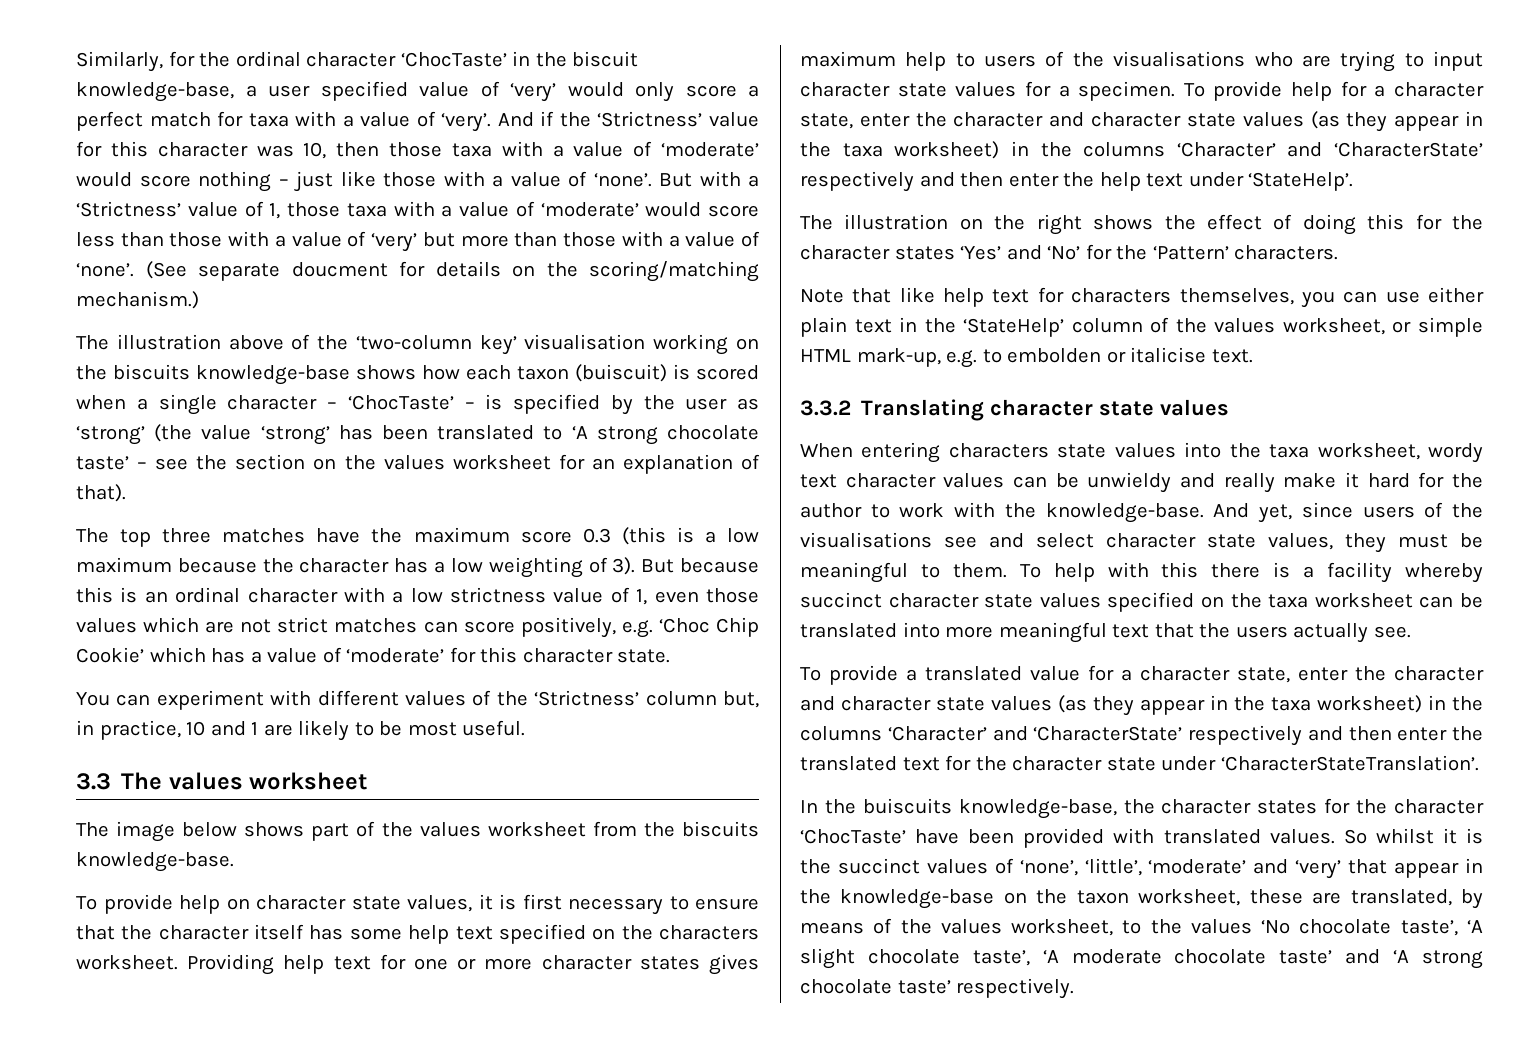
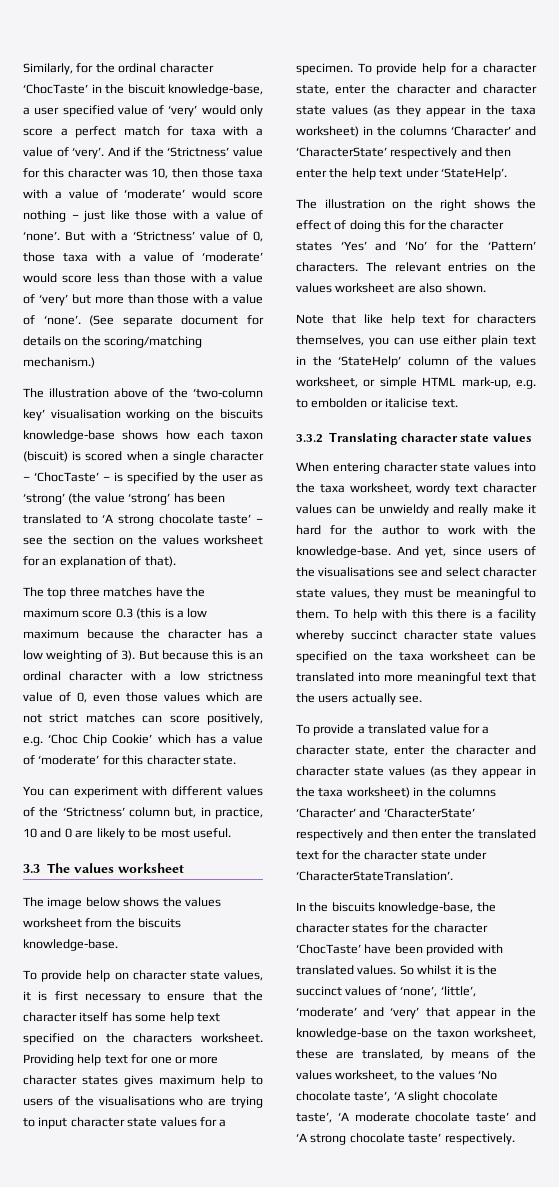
[269,203,281,219] 1, -> [253,231,263,242] 0,
[291,262,388,277] doucment -> [181,315,239,325] document
[575,364,667,382] (buiscuit) -> [23,451,68,462] (biscuit)
[636,589,648,605] 1, -> [77,692,87,703] 0,
[251,722,259,735] 1 -> [64,828,72,838] 0
[311,821,376,841] part of -> (160, 902) none
(1339, 252) none -> [365,262,536,272] [296,283,486,293] The relevant entries on the values worksheet are also shown.
[948,443,1049,458] characters -> [383,462,438,472] character
[862,798,952,814] buiscuits -> [331,902,375,912] biscuits

